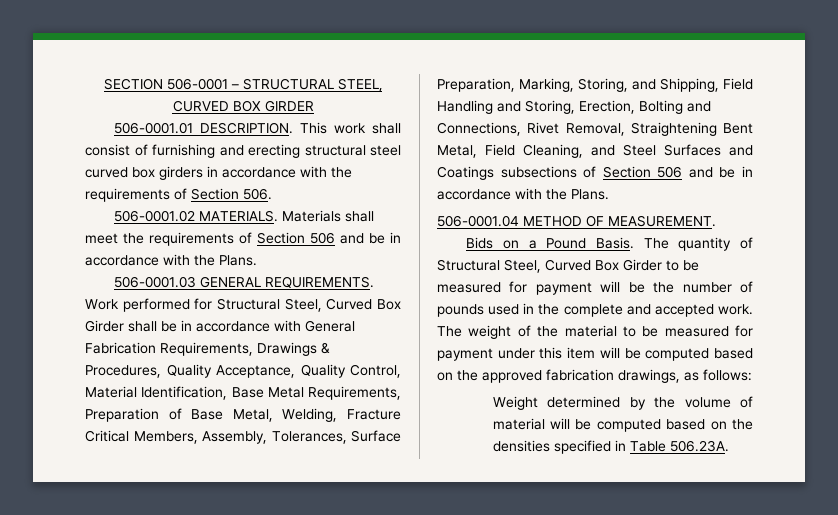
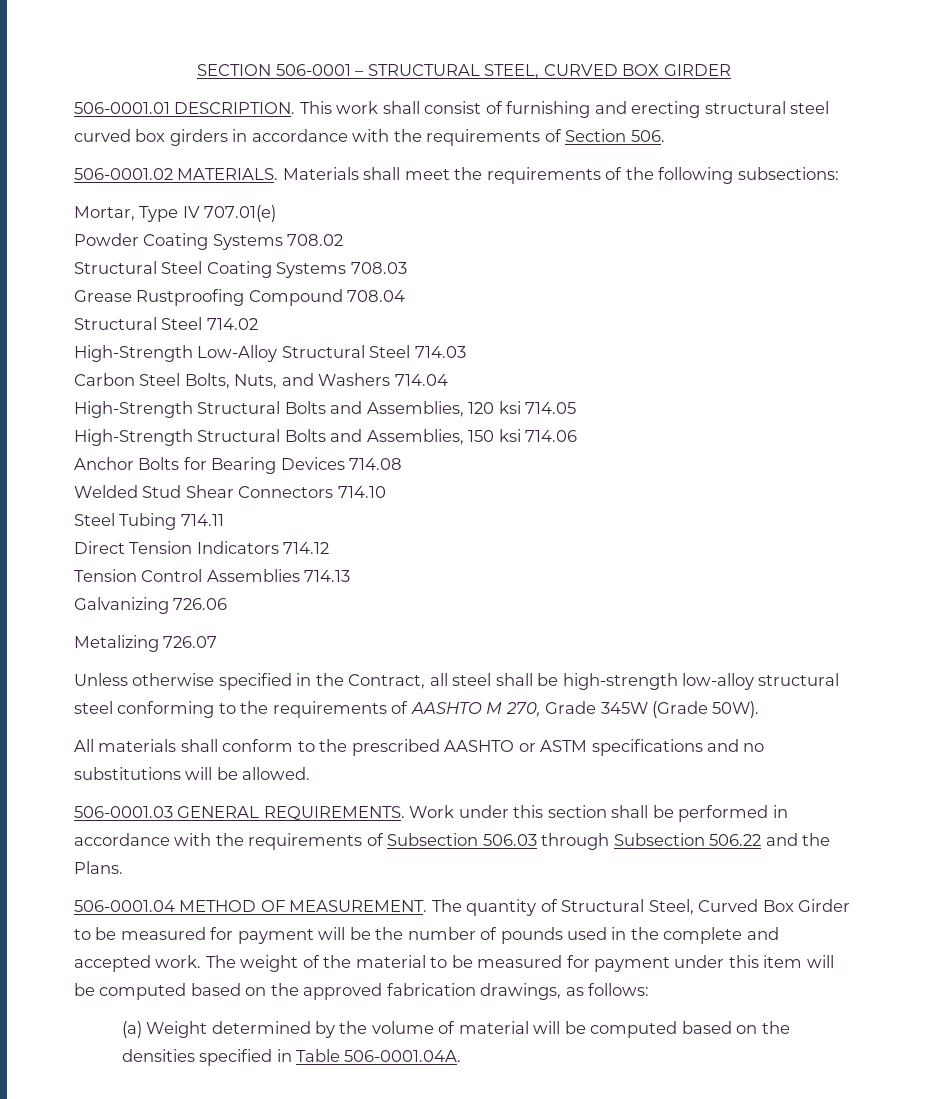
[257,232,401,244] [85,254,257,266] [114,276,375,288] [85,298,401,312] [85,320,355,332] [85,342,330,356] [85,364,401,378] [85,386,401,400] [85,408,401,422] [85,430,401,444] [437,78,753,92] [437,100,711,114] [437,122,753,136] [437,144,753,158] [437,166,753,180] [437,188,542,200] Section 506 and be in accordance with the Plans. // 506-0001.03 GENERAL REQUIREMENTS. Work performed for Structural Steel, Curved Box Girder shall be in accordance with General Fabrication Requirements, Drawings & Procedures, Quality Acceptance, Quality Control, Material Identification, Base Metal Requirements, Preparation of Base Metal, Welding, Fracture Critical Members, Assembly, Tolerances, Surface Preparation, Marking, Storing, and Shipping, Field Handling and Storing, Erection, Bolting and Connections, Rivet Removal, Straightening Bent Metal, Field Cleaning, and Steel Surfaces and Coatings subsections of Section 506 and be in accordance with -> [625,167,839,184] [74,205,277,222] [74,233,344,250] [74,261,407,278] [74,289,406,306] [74,317,258,330] [74,345,466,362] [74,373,448,389] [74,401,577,418] [74,429,578,446] [74,457,403,474] [74,485,386,498] [74,513,224,530] [74,541,330,554] [74,569,351,582] [74,597,228,614] [74,635,218,652] [74,673,840,690] [74,701,760,718] [74,739,765,756] [74,767,311,780] [74,805,788,822] [74,833,798,850] the following subsections: // Mortar, Type IV 707.01(e) // Powder Coating Systems 708.02 // Structural Steel Coating Systems 708.03 // Grease Rustproofing Compound 708.04 // Structural Steel 714.02 // High-Strength Low-Alloy Structural Steel 714.03 // Carbon Steel Bolts, Nuts, and Washers 714.04 // High-Strength Structural Bolts and Assemblies, 120 ksi 714.05 // High-Strength Structural Bolts and Assemblies, 150 ksi 714.06 // Anchor Bolts for Bearing Devices 714.08 // Welded Stud Shear Connectors 714.10 // Steel Tubing 714.11 // Direct Tension Indicators 714.12 // Tension Control Assemblies 714.13 // Galvanizing 726.06 // Metalizing 726.07 // Unless otherwise specified in the Contract, all steel shall be high-strength low-alloy structural steel conforming to the requirements of AASHTO M 270, Grade 345W (Grade 50W). // All materials shall conform to the prescribed AASHTO or ASTM specifications and no substitutions will be allowed. // 506-0001.03 GENERAL REQUIREMENTS. Work under this section shall be performed in accordance with the requirements of Subsection 506.03 through Subsection 506.22 and
[466,237,635,249] // Bids on a Pound Basis. -> (428, 906) none
(752, 375) none -> [121,1021,142,1038] (a)
[669,440,729,452] 506.23A. -> [344,1050,462,1062] 506-0001.04A.

